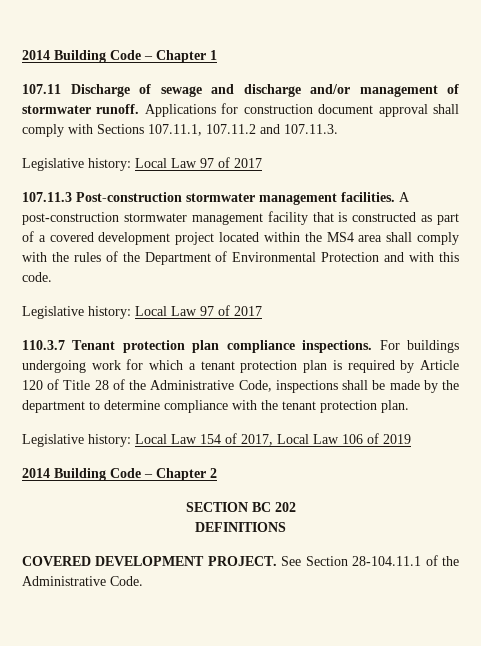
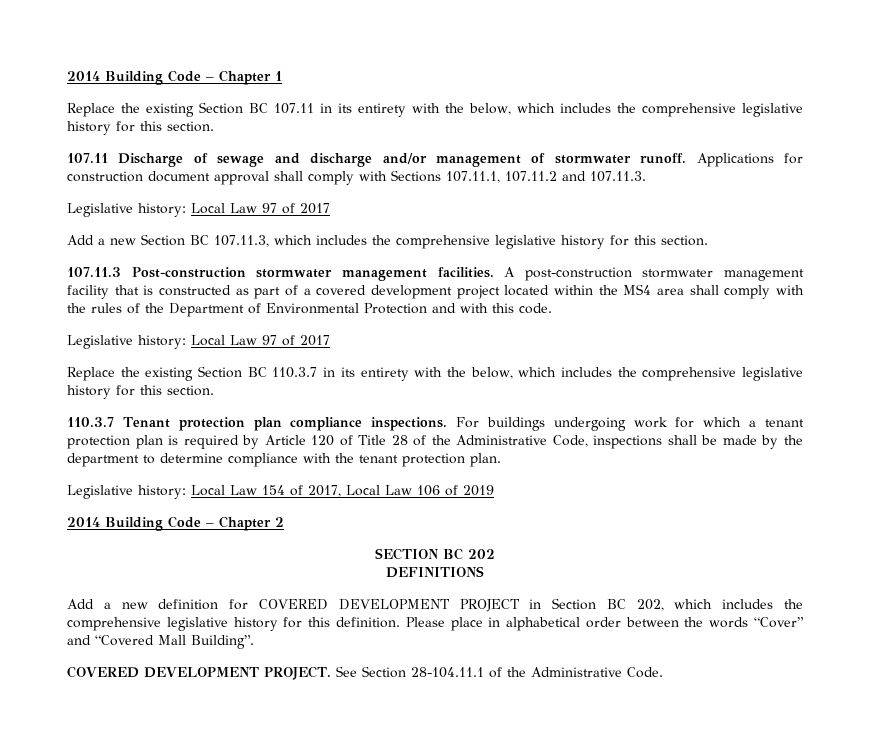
(217, 55) none -> [67,102,803,117] [67,121,214,135] // Replace the existing Section BC 107.11 in its entirety with the below, which includes the comprehensive legislative history for this section.
(262, 163) none -> [67,234,708,249] // Add a new Section BC 107.11.3, which includes the comprehensive legislative history for this section.
(262, 311) none -> [67,366,803,381] [67,385,214,399] // Replace the existing Section BC 110.3.7 in its entirety with the below, which includes the comprehensive legislative history for this section.
(286, 527) none -> [67,598,804,612] [67,617,805,631] [67,635,254,649] // Add a new definition for COVERED DEVELOPMENT PROJECT in Section BC 202, which includes the comprehensive legislative history for this definition. Please place in alphabetical order between the words “Cover” and “Covered Mall Building”.

